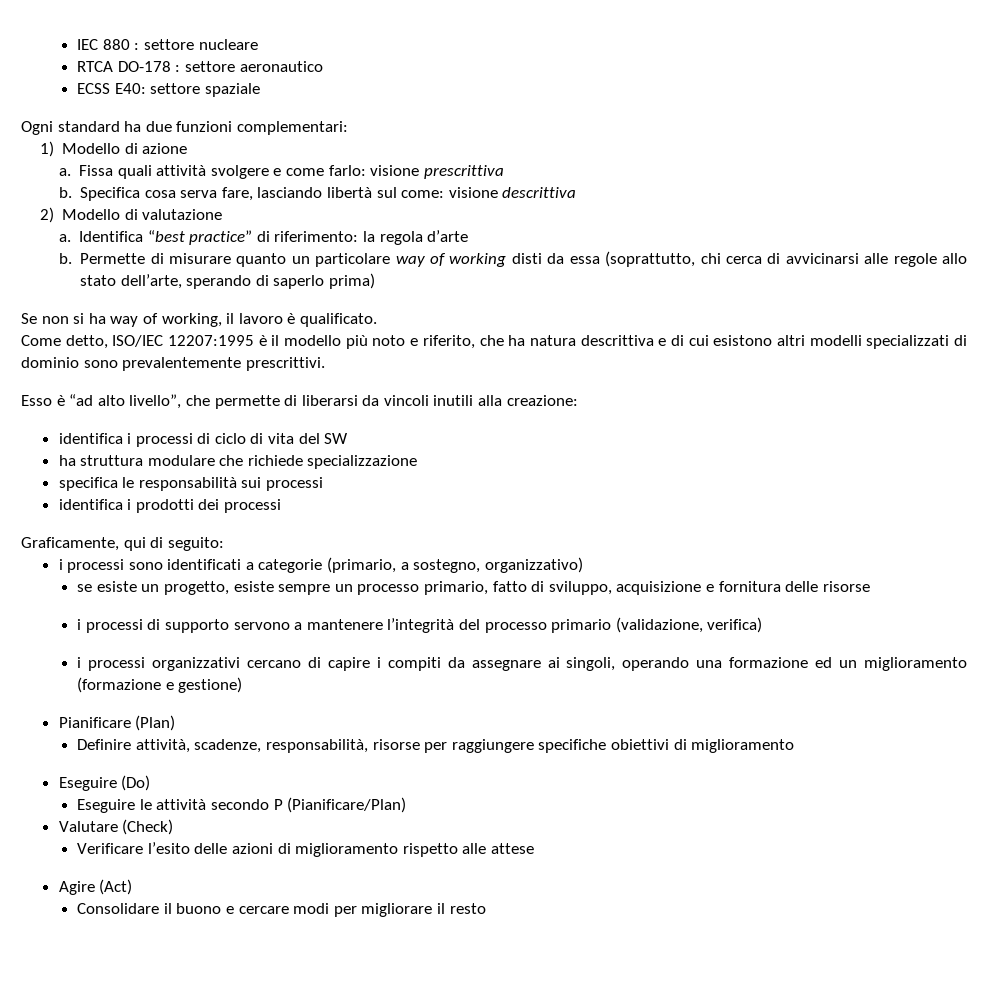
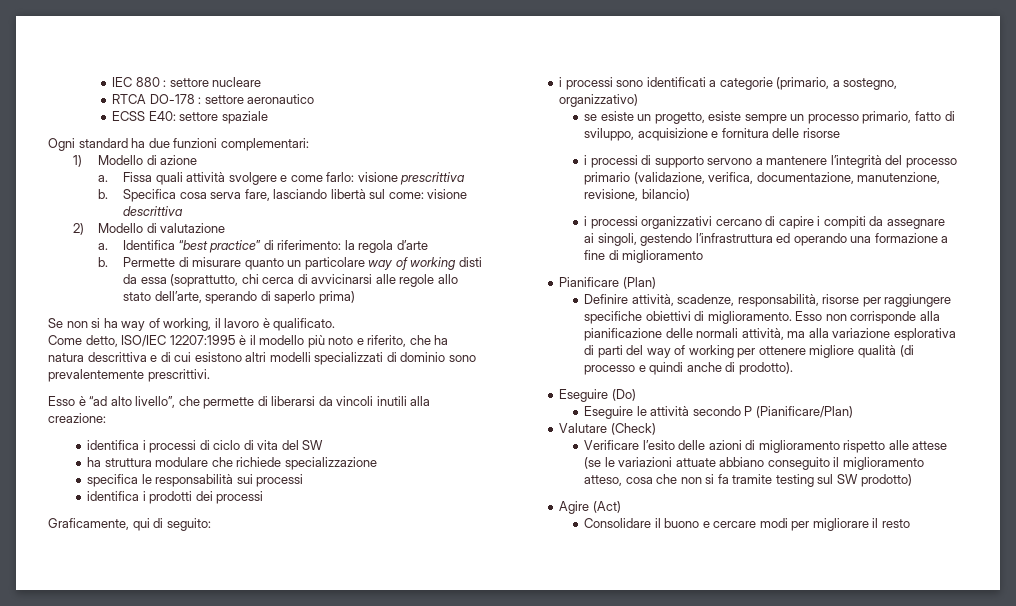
[707,617,763,633] verifica) -> [708,172,941,184] [584,189,690,201] verifica, documentazione, manutenzione, revisione, bilancio)
[622,657,967,671] [77,677,243,693] operando una formazione ed un miglioramento (formazione e gestione) -> [640,233,949,246] [584,250,704,263] gestendo l’infrastruttura ed operando una formazione a fine di miglioramento
[691,739,795,753] miglioramento -> [707,311,940,324] [584,328,956,341] [584,345,914,358] [584,362,793,375] miglioramento. Esso non corrisponde alla pianificazione delle normali attività, ma alla variazione esplorativa di parti del way of working per ottenere migliore qualità (di processo e quindi anche di prodotto).
(535, 848) none -> [584,457,924,470] [584,474,912,487] (se le variazioni attuate abbiano conseguito il miglioramento atteso, cosa che non si fa tramite testing sul SW prodotto)

